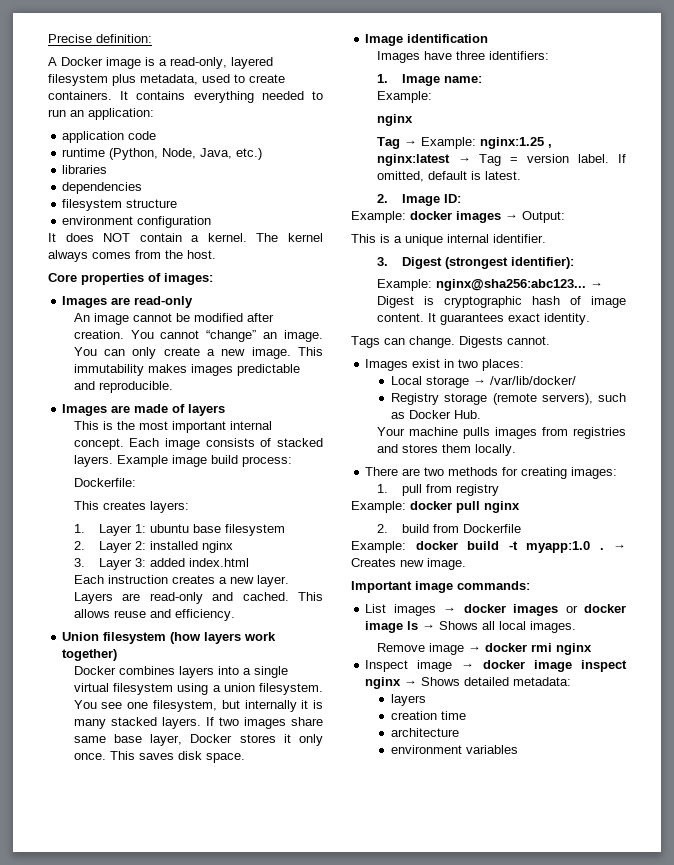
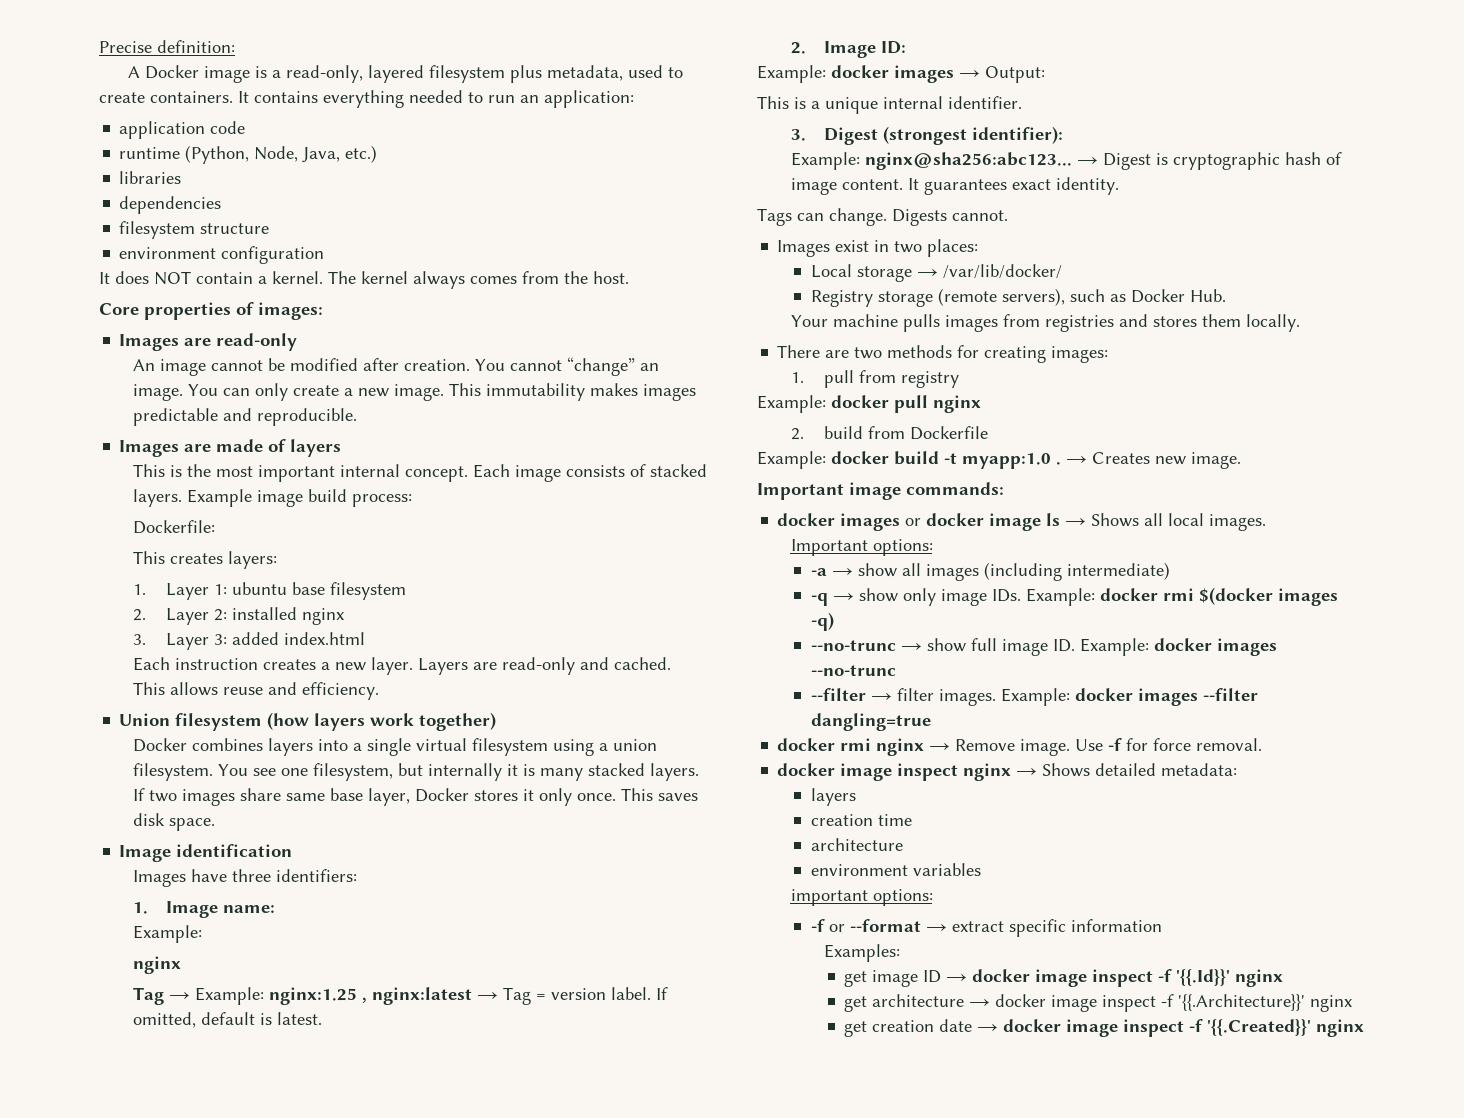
[365,604,457,616] List images → -> (1004, 488) none
[376,643,592,655] [365,660,475,672] Remove image → docker rmi nginx // Inspect image → -> [790,539,933,556] [810,562,1170,581] [810,587,1338,606] [810,612,834,631] [810,638,1277,656] [810,665,896,676] [810,688,1258,706] [810,713,931,731] [777,738,1263,756] Important options: // -a → show all images (including intermediate) // -q → show only image IDs. Example: docker rmi $(docker images -q) // --no-trunc → show full image ID. Example: docker images --no-trunc // --filter → filter images. Example: docker images --filter dangling=true // docker rmi nginx → Remove image. Use -f for force removal. //
(519, 749) none -> [790,889,933,906] [810,919,1162,937] [823,944,900,962] [844,969,1284,987] [844,994,1353,1012] [844,1019,1365,1037] // important options: // -f or --format → extract specific information // Examples: // get image ID → docker image inspect -f '{{.Id}}' nginx // get architecture → docker image inspect -f '{{.Architecture}}' nginx // get creation date → docker image inspect -f '{{.Created}}' nginx

